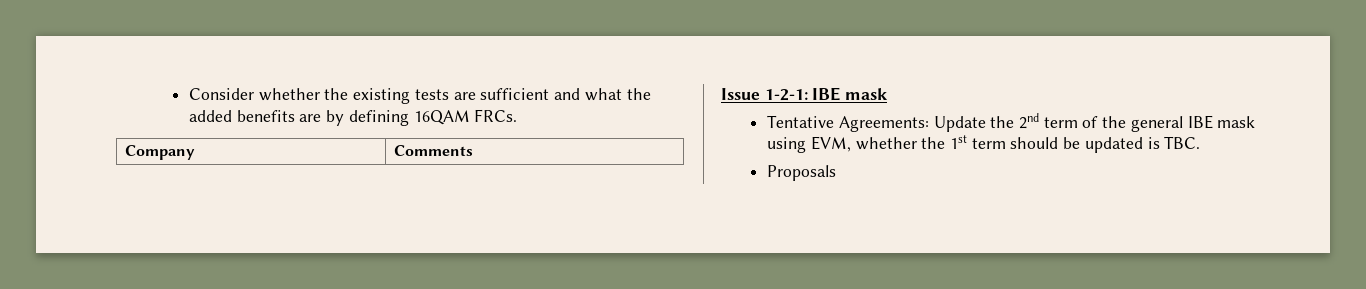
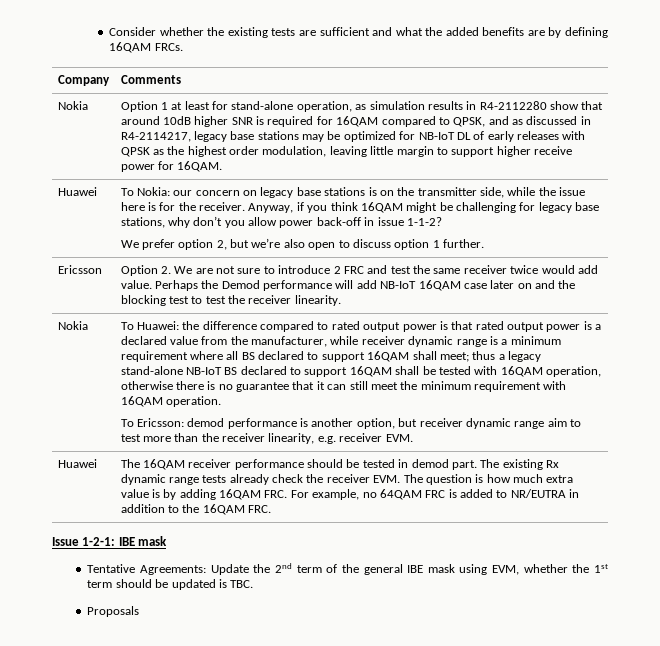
(474, 150) none -> [57,101,88,110] [120,101,604,112] [120,116,591,127] [120,131,586,142] [120,146,573,157] [120,161,223,172] [57,187,97,196] [120,187,586,198] [120,202,600,213] [120,216,442,228] [120,238,485,250] [57,265,102,274] [120,265,598,276] [120,280,576,291] [120,295,341,306] [57,321,88,330] [120,321,602,332] [120,336,561,347] [120,351,542,362] [120,366,602,377] [120,381,567,392] [120,396,221,407] [120,418,582,429] [120,433,413,444] [57,459,97,468] [120,459,560,470] [120,474,574,485] [120,489,580,500] [120,504,272,515] // Nokia | Option 1 at least for stand-alone operation, as simulation results in R4-2112280 show that around 10dB higher SNR is required for 16QAM compared to QPSK, and as discussed in R4-2114217, legacy base stations may be optimized for NB-IoT DL of early releases with QPSK as the highest order modulation, leaving little margin to support higher receive power for 16QAM. // Huawei | To Nokia: our concern on legacy base stations is on the transmitter side, while the issue here is for the receiver. Anyway, if you think 16QAM might be challenging for legacy base stations, why don’t you allow power back-off in issue 1-1-2? // We prefer option 2, but we’re also open to discuss option 1 further. // Ericsson | Option 2. We are not sure to introduce 2 FRC and test the same receiver twice would add value. Perhaps the Demod performance will add NB-IoT 16QAM case later on and the blocking test to test the receiver linearity. // Nokia | To Huawei: the difference compared to rated output power is that rated output power is a declared value from the manufacturer, while receiver dynamic range is a minimum requirement where all BS declared to support 16QAM shall meet; thus a legacy stand-alone NB-IoT BS declared to support 16QAM shall be tested with 16QAM operation, otherwise there is no guarantee that it can still meet the minimum requirement with 16QAM operation. // To Ericsson: demod performance is another option, but receiver dynamic range aim to test more than the receiver linearity, e.g. receiver EVM. // Huawei | The 16QAM receiver performance should be tested in demod part. The existing Rx dynamic range tests already check the receiver EVM. The question is how much extra value is by adding 16QAM FRC. For example, no 64QAM FRC is added to NR/EUTRA in addition to the 16QAM FRC.

